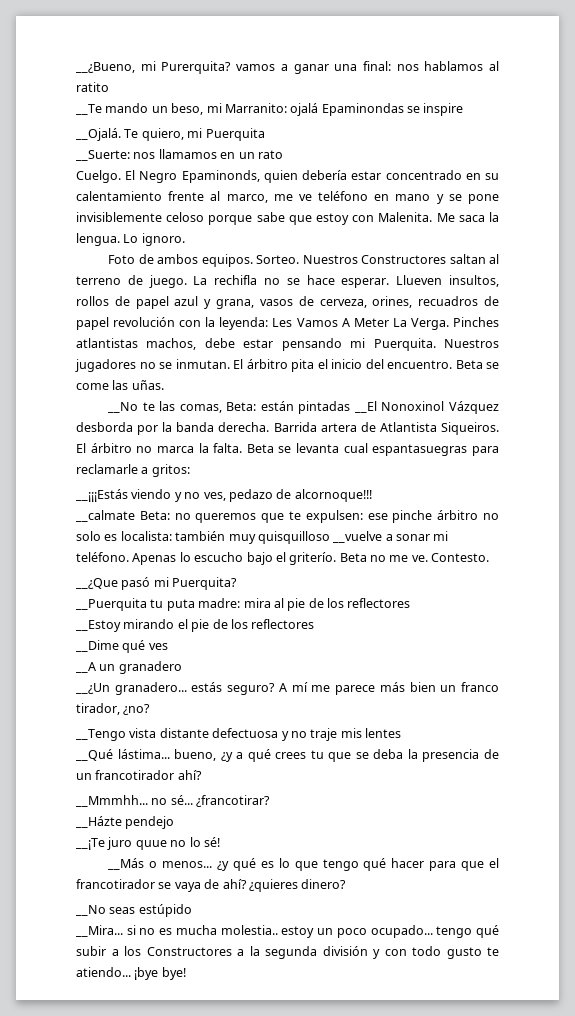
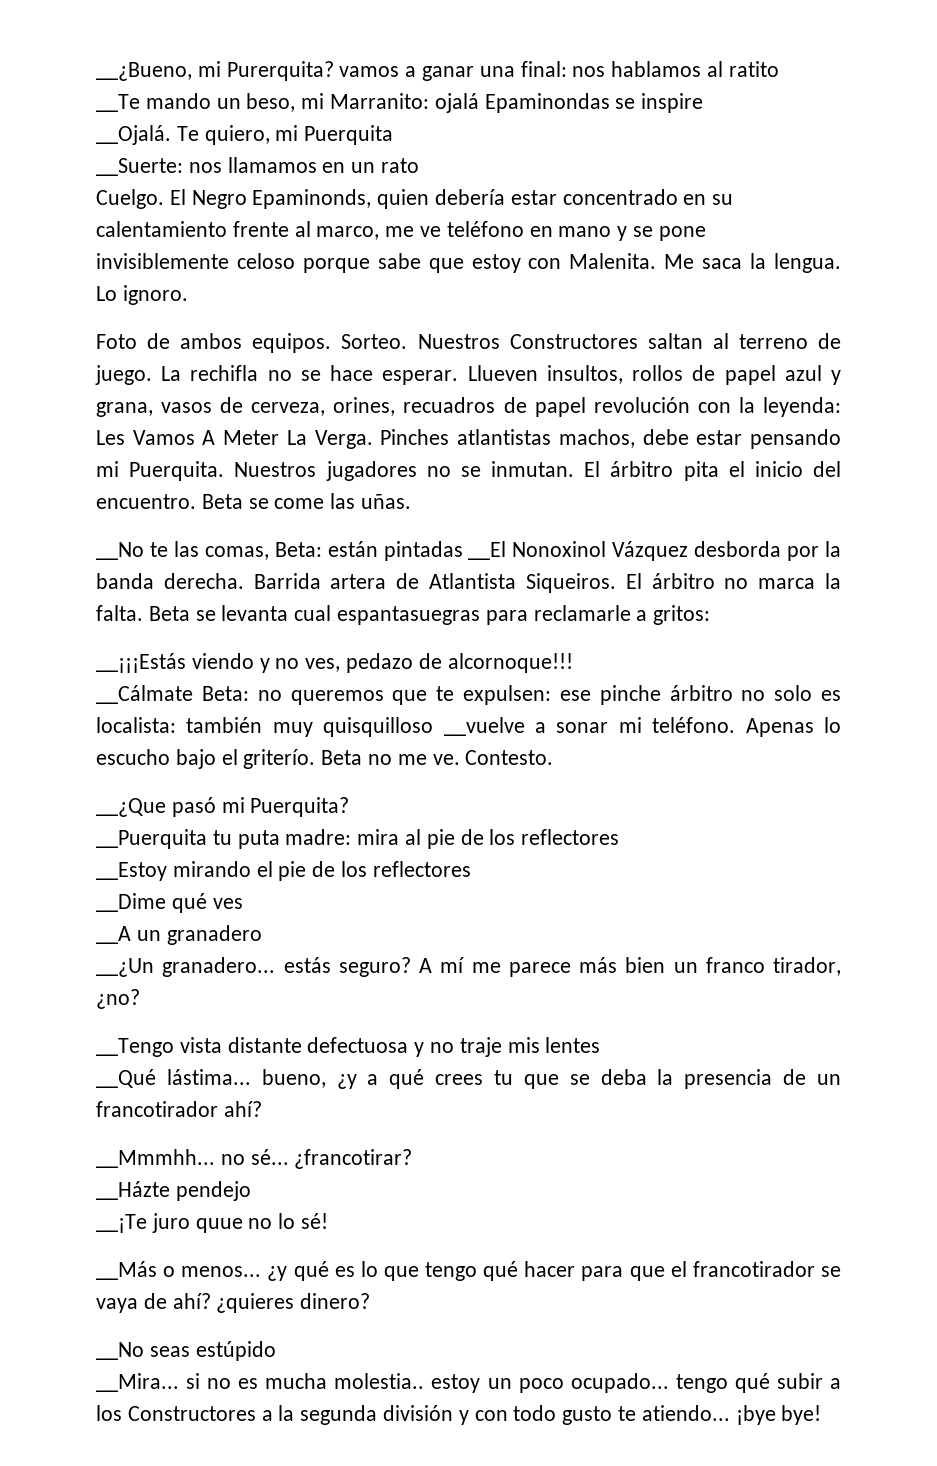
[75,510,135,522] __calmate -> [96,685,193,704] __Cálmate

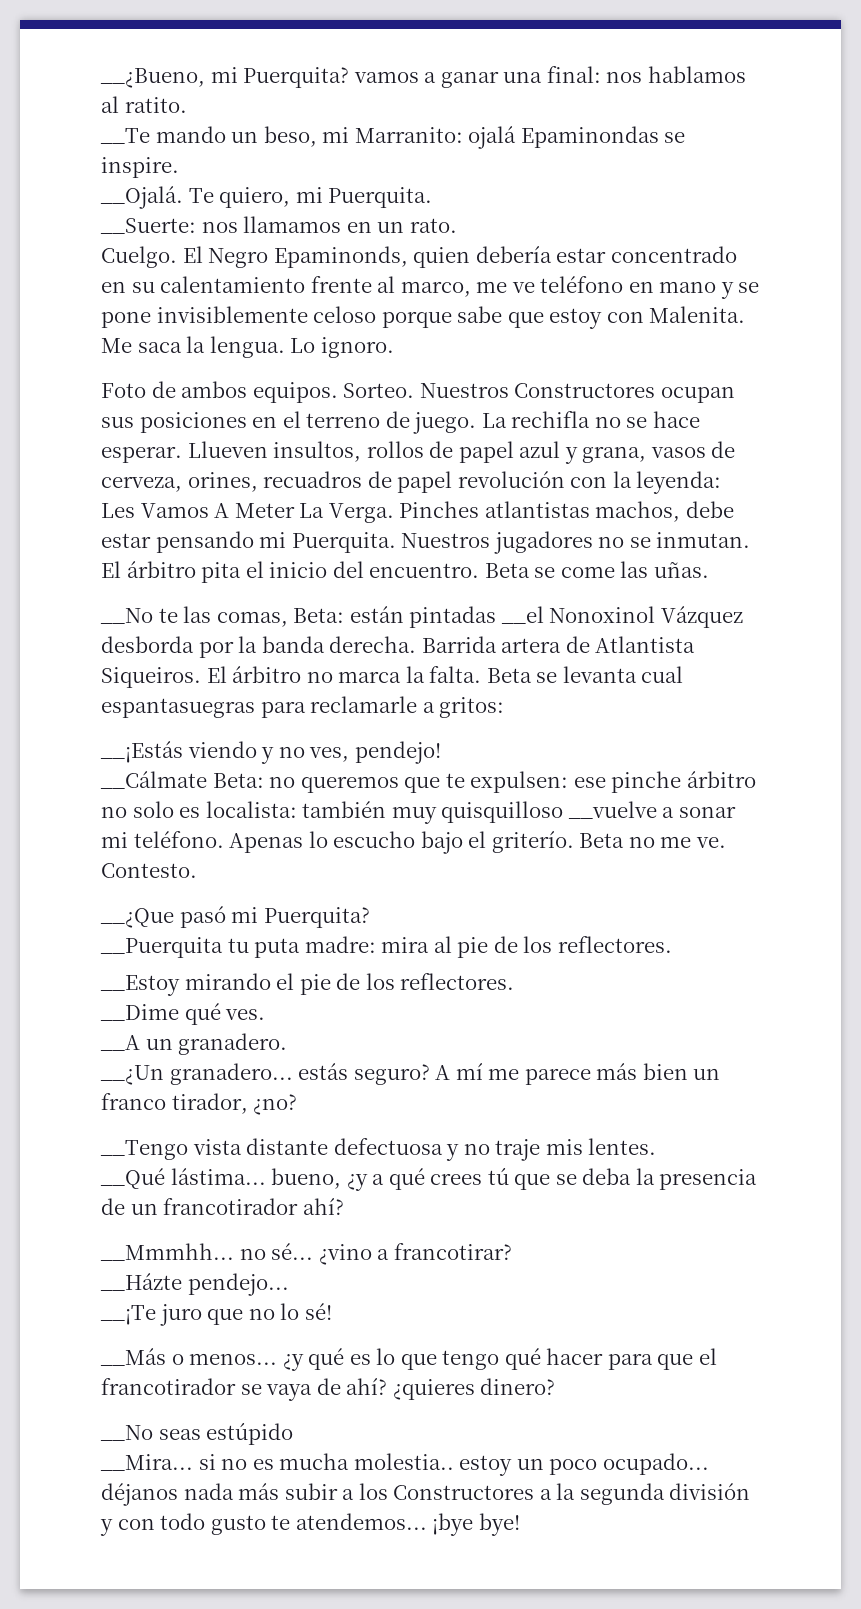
[226,61,334,81] Purerquita? -> [243,67,350,88] Puerquita?
[728,61,779,77] ratito -> [124,97,187,113] ratito.
[641,93,704,113] inspire -> [101,157,179,178] inspire.
[304,125,394,145] Puerquita -> [328,187,433,208] Puerquita.
[381,158,420,173] rato -> [409,218,457,233] rato.
[647,333,729,349] saltan al -> [660,386,735,403] [101,411,301,433] ocupan sus posiciones en el
[468,541,507,560] __El -> [500,606,544,624] __el
[96,653,186,673] __¡¡¡Estás -> [100,741,183,763] __¡Estás
[346,653,573,673] pedazo de alcornoque!!! -> [354,741,441,764] pendejo!
[521,829,620,845] reflectores -> [557,936,672,953] reflectores.
[372,861,471,877] reflectores -> [400,973,515,990] reflectores.
[212,898,243,909] ves -> [225,1009,266,1020] ves.
[166,925,262,945] granadero -> [178,1033,288,1055] granadero.
[545,1037,601,1053] lentes -> [588,1138,657,1155] lentes.
[493,1070,513,1085] tu -> [487,1167,509,1185] tú
[294,1149,413,1169] ¿francotirar? -> [318,1243,512,1265] ¿vino a francotirar?
[175,1181,251,1201] pendejo -> [187,1273,289,1296] pendejo...
[195,1218,243,1233] quue -> [207,1309,244,1325] que
[675,1373,770,1393] tengo qué -> [101,1483,280,1506] déjanos nada más
[641,1405,730,1421] atiendo... -> [295,1513,427,1530] atendemos...

